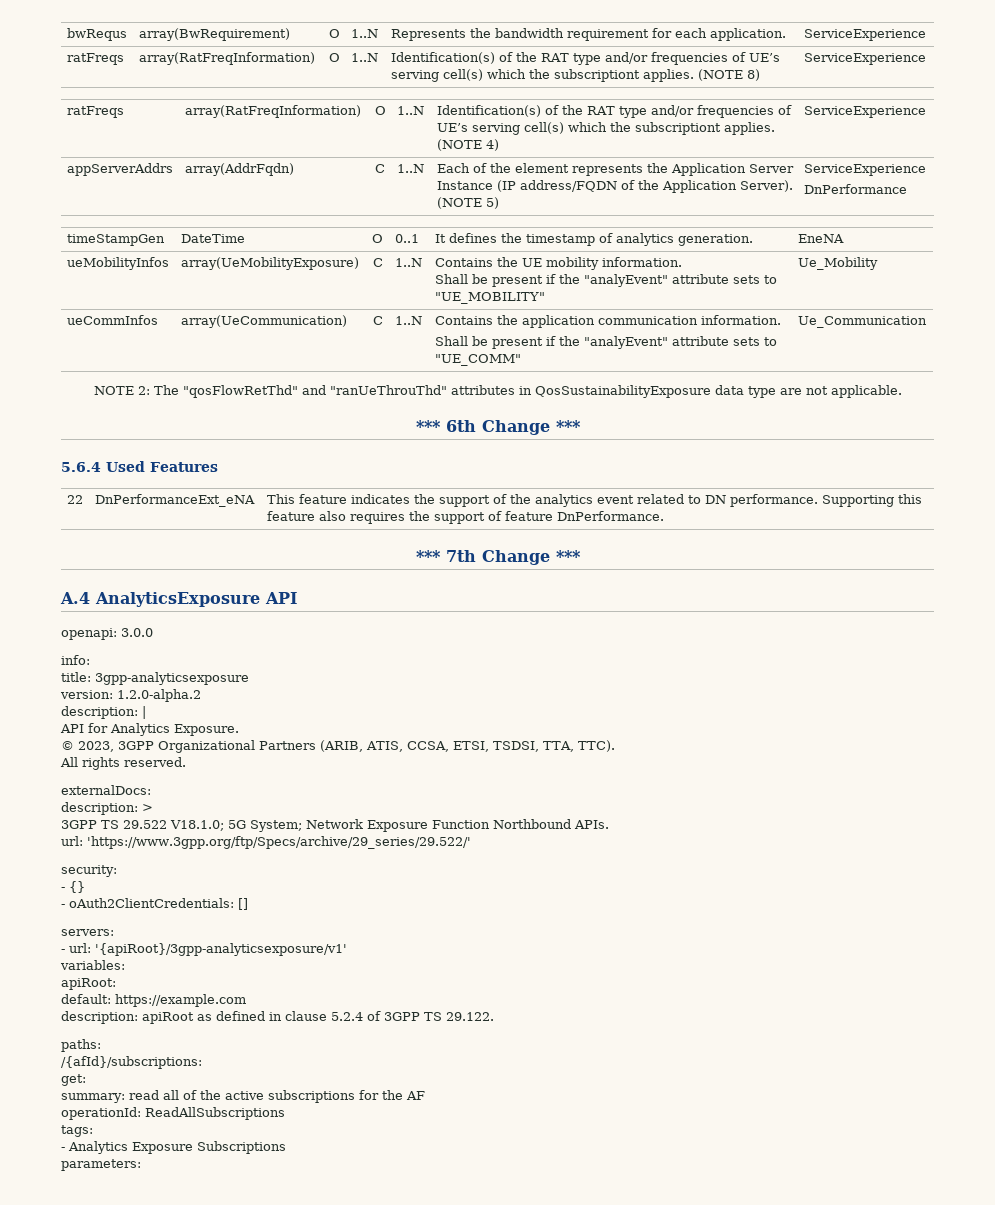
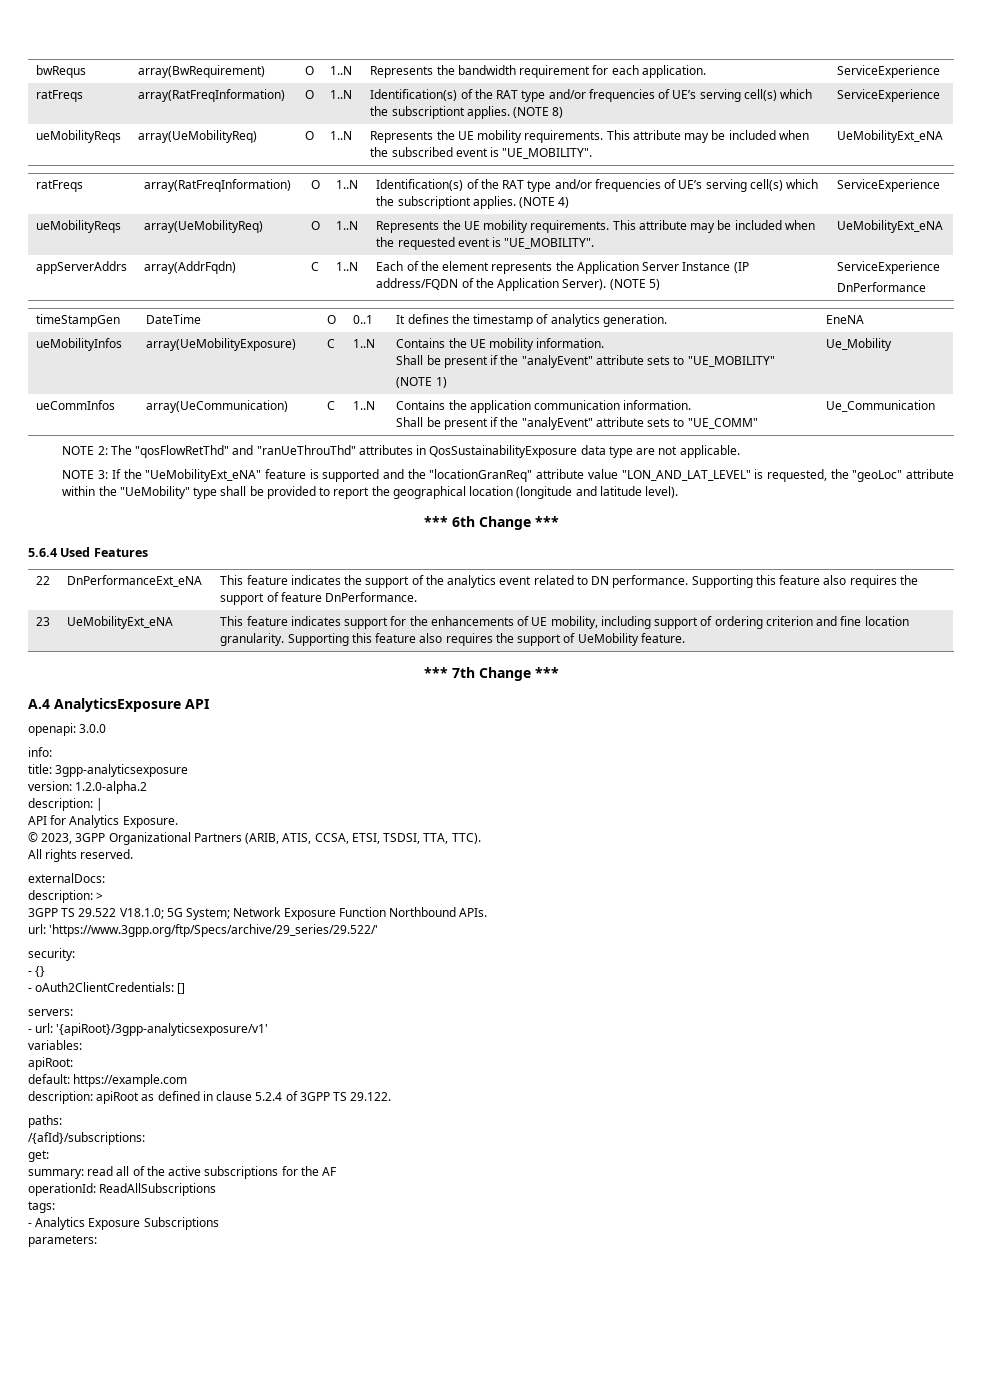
(926, 59) none -> [36,130,122,143] [138,130,258,143] [304,131,314,140] [330,131,353,140] [370,130,809,143] [370,147,593,159] [837,130,944,143] // ueMobilityReqs | array(UeMobilityReq) | O | 1..N | Represents the UE mobility requirements. This attribute may be included when the subscribed event is "UE_MOBILITY". | UeMobilityExt_eNA
(926, 112) none -> [36,220,122,233] [144,220,264,233] [310,221,320,230] [336,221,359,230] [376,220,815,233] [376,237,595,250] [837,220,944,233] // ueMobilityReqs | array(UeMobilityReq) | O | 1..N | Represents the UE mobility requirements. This attribute may be included when the requested event is "UE_MOBILITY". | UeMobilityExt_eNA
(545, 298) none -> [396,377,447,388] // (NOTE 1)
(902, 391) none -> [62,469,955,482] [62,486,679,499] // NOTE 3: If the "UeMobilityExt_eNA" feature is supported and the "locationGranReq" attribute value "LON_AND_LAT_LEVEL" is requested, the "geoLoc" attribute within the "UeMobility" type shall be provided to report the geographical location (longitude and latitude level).
(664, 516) none -> [36,617,51,626] [67,616,174,629] [220,616,909,629] [220,633,685,646] // 23 | UeMobilityExt_eNA | This feature indicates support for the enhancements of UE mobility, including support of ordering criterion and fine location granularity. Supporting this feature also requires the support of UeMobility feature.

